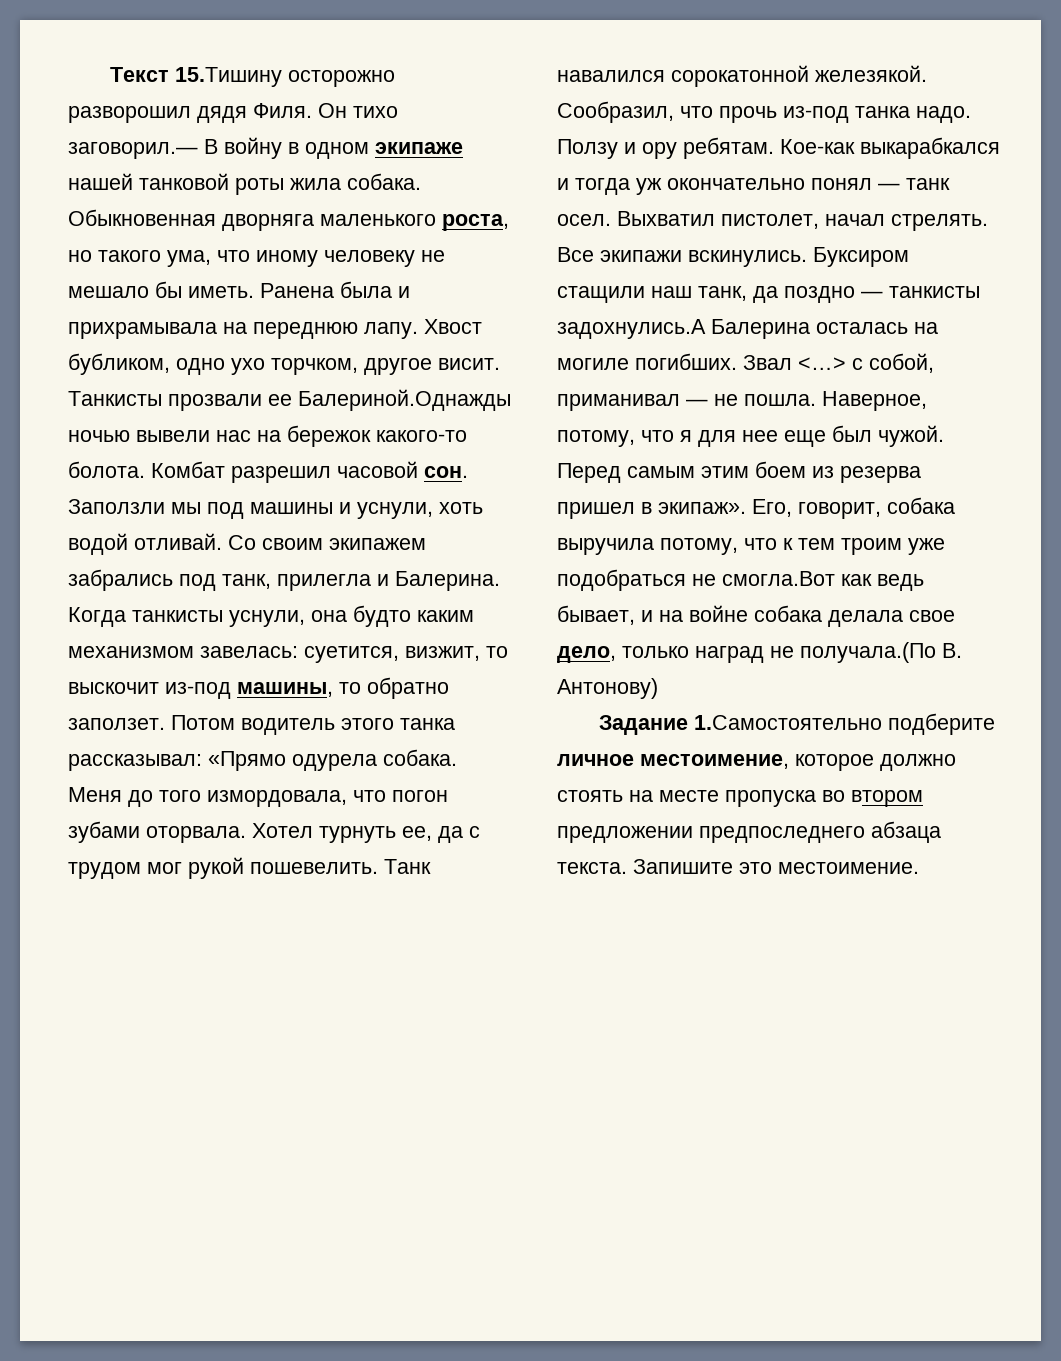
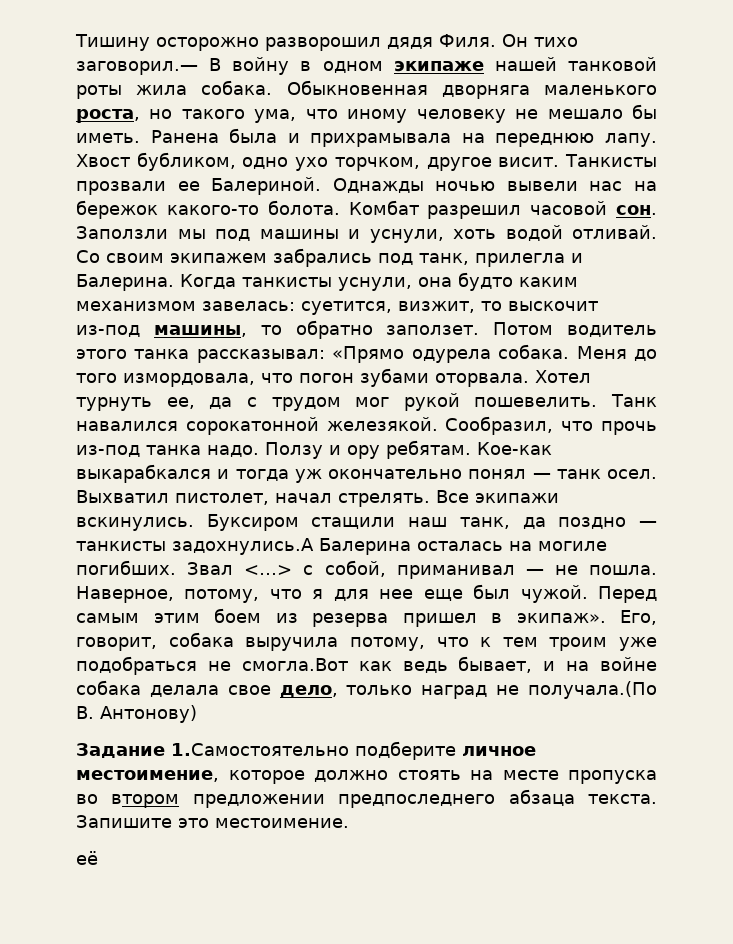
[110,67,283,87] Текст 15.Тишину -> [75,34,150,51] Тишину
[298,389,511,411] Балериной.Однажды -> [211,177,424,195] Балериной. Однажды
(919, 868) none -> [76,851,98,865] // её

